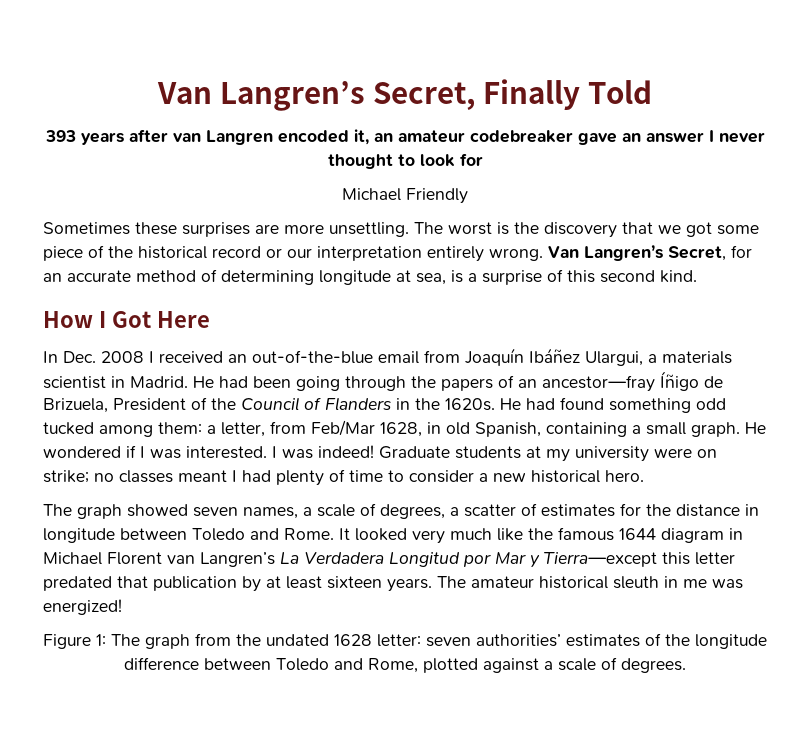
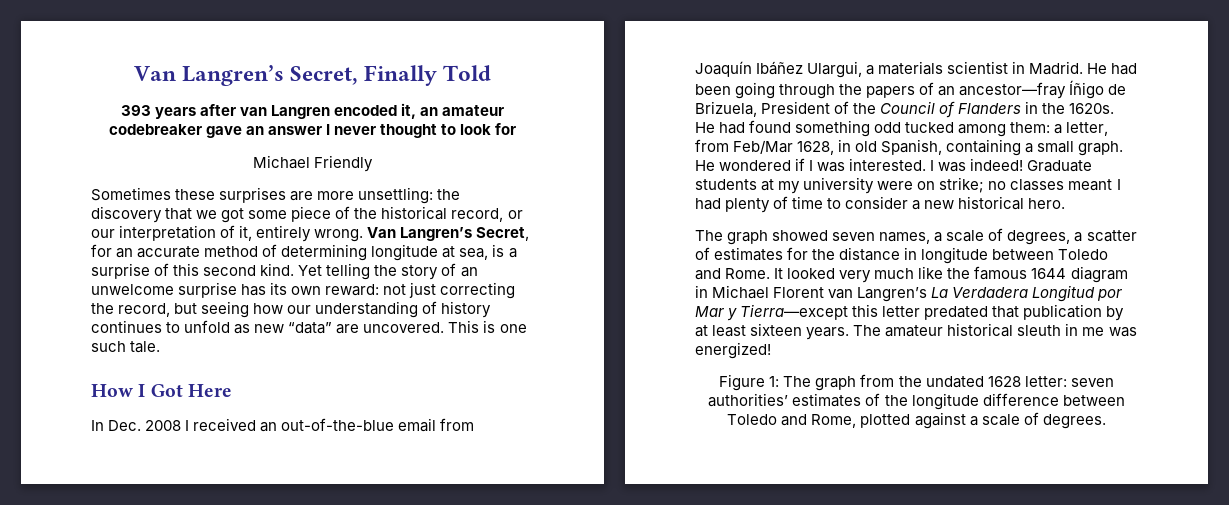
[329,222,509,237] unsettling. The worst is -> [358,187,434,204] unsettling:
[212,246,261,258] record -> [451,208,504,222] record,
(422, 253) none -> [220,225,253,241] of it,
(697, 276) none -> [298,263,478,280] [91,282,516,299] [91,301,492,318] [91,320,527,334] [91,341,161,353] Yet telling the story of an unwelcome surprise has its own reward: not just correcting the record, but seeing how our understanding of history continues to unfold as new “data” are uncovered. This is one such tale.

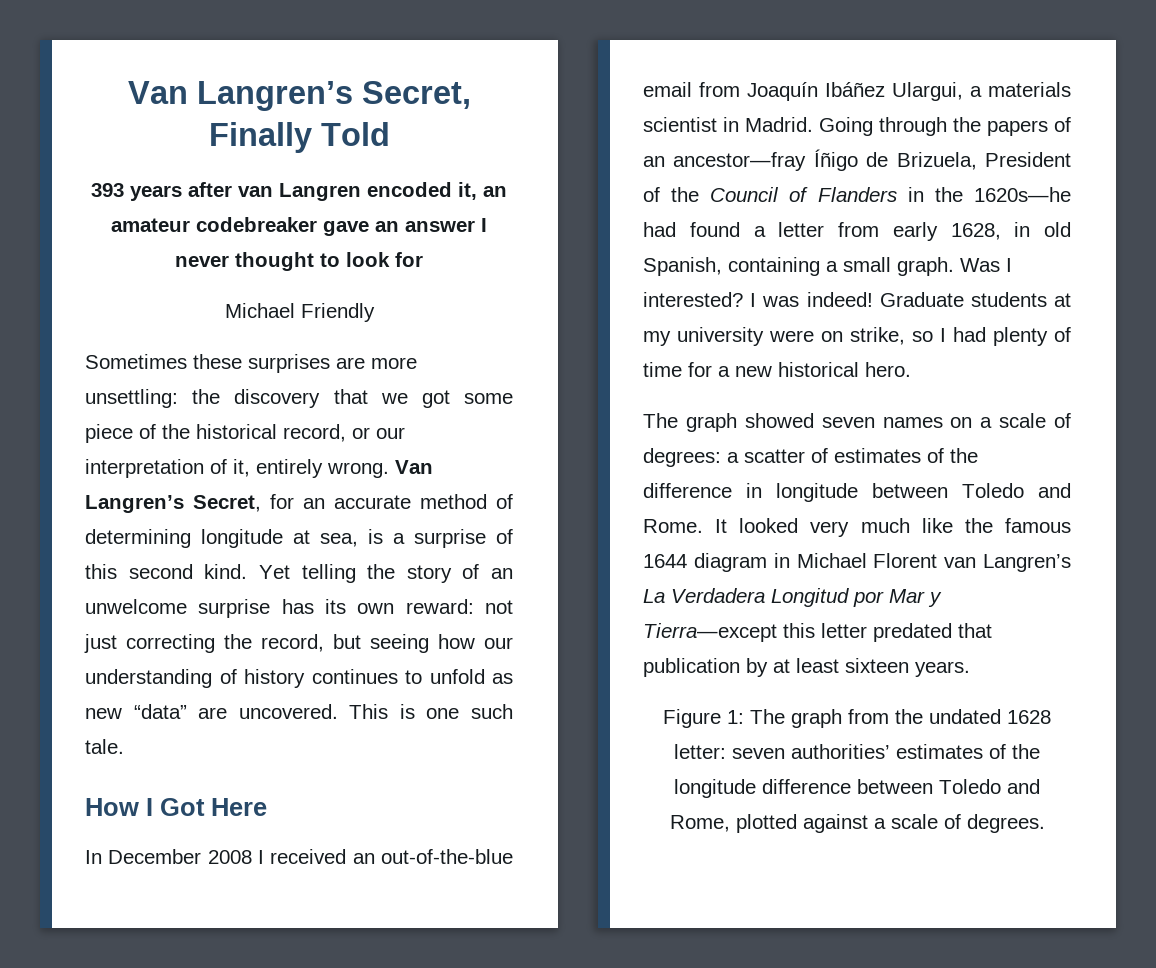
[108,420,142,431] Dec. -> [108,849,202,864] December
[1087,63,1138,75] [695,82,776,99] He had been going -> [819,117,873,136] Going
[1069,103,1115,114] [695,120,1109,137] [695,139,794,154] 1620s. He had found something odd tucked among them: a letter, from Feb/Mar -> [974,187,1071,202] [643,222,938,241] 1620s—he had found a letter from early
[695,158,927,172] He wondered if I was interested. -> [960,258,1012,272] [643,292,743,307] Was I interested?
[939,177,1113,193] strike; no classes meant -> [850,327,933,345] strike, so
[827,196,909,209] to consider -> [688,362,712,377] for
[879,228,1071,245] names, a scale of degrees, -> [882,413,1071,428] [643,448,721,467] names on a scale of degrees:
[787,247,901,261] for the distance -> [927,448,978,463] [643,483,732,498] of the difference
[853,323,1137,337] [695,342,771,359] The amateur historical sleuth in me was energized! -> (970, 669) none

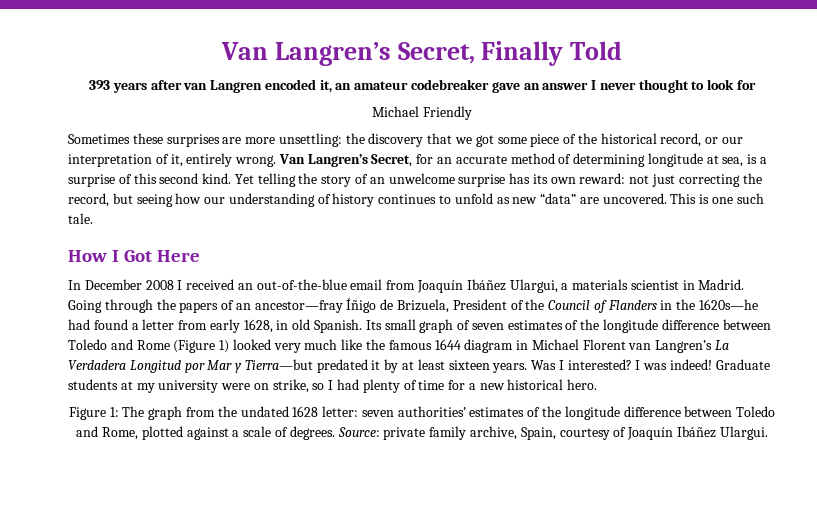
[643,257,954,276] Spanish, containing a small graph. -> [314,319,771,333] [68,339,730,353] [68,359,528,373] Spanish. Its small graph of seven estimates of the longitude difference between Toledo and Rome (Figure 1) looked very much like the famous 1644 diagram in Michael Florent van Langren’s La Verdadera Longitud por Mar y Tierra—but predated it by at least sixteen years.
[643,413,1071,432] [643,448,978,467] [643,483,1071,502] [643,518,1071,537] [643,553,1071,572] [643,588,942,607] [643,623,992,642] [643,658,970,677] // The graph showed seven names on a scale of degrees: a scatter of estimates of the difference in longitude between Toledo and Rome. It looked very much like the famous 1644 diagram in Michael Florent van Langren’s La Verdadera Longitud por Mar y Tierra—except this letter predated that publication by at least sixteen years. -> (598, 384) none
(1045, 823) none -> [337,426,768,440] Source: private family archive, Spain, courtesy of Joaquín Ibáñez Ulargui.

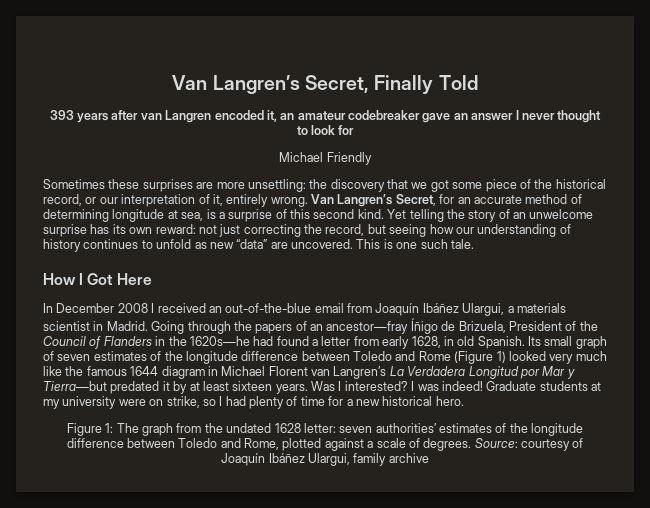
[383,426,556,440] private family archive, Spain, -> (518, 443) none
[719,426,768,440] Ulargui. -> [308,453,429,466] Ulargui, family archive

